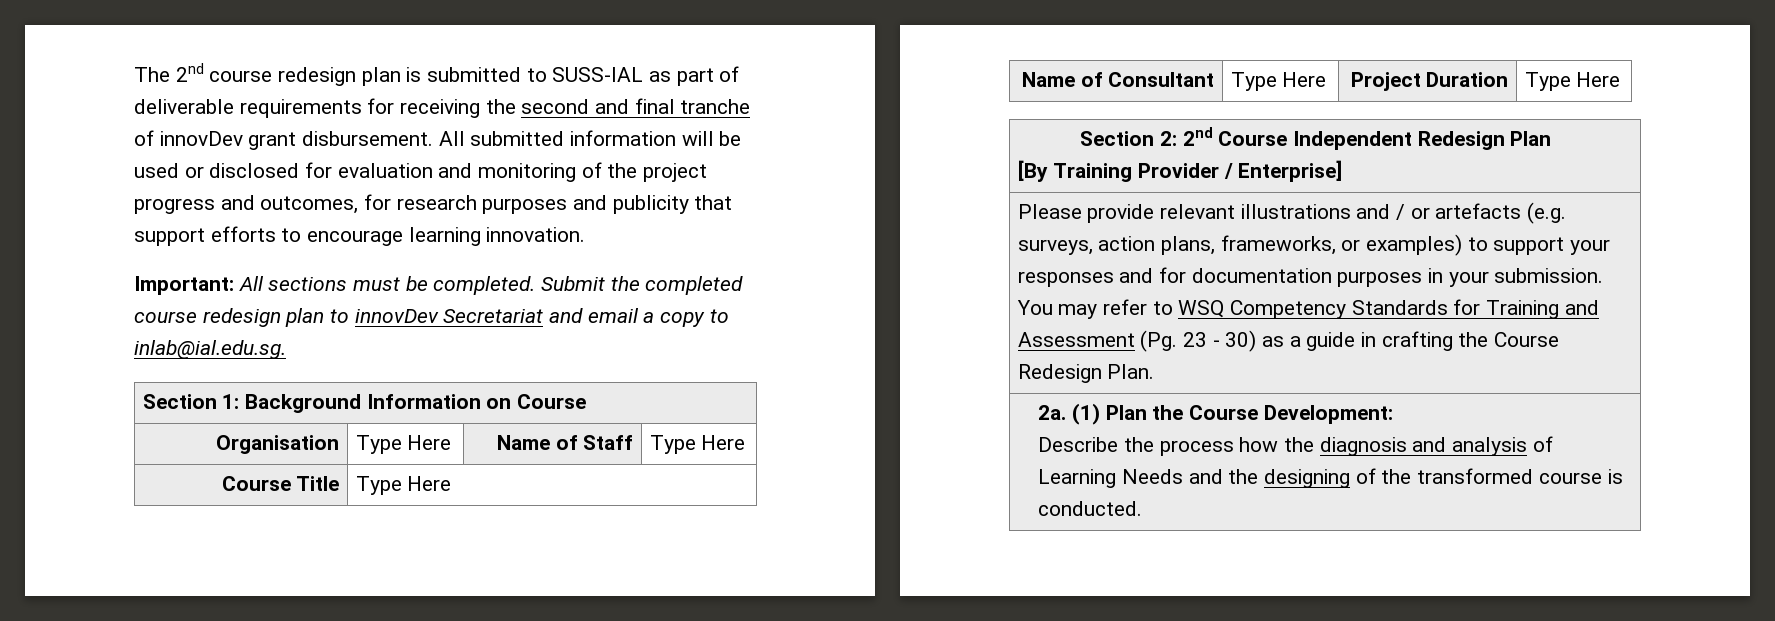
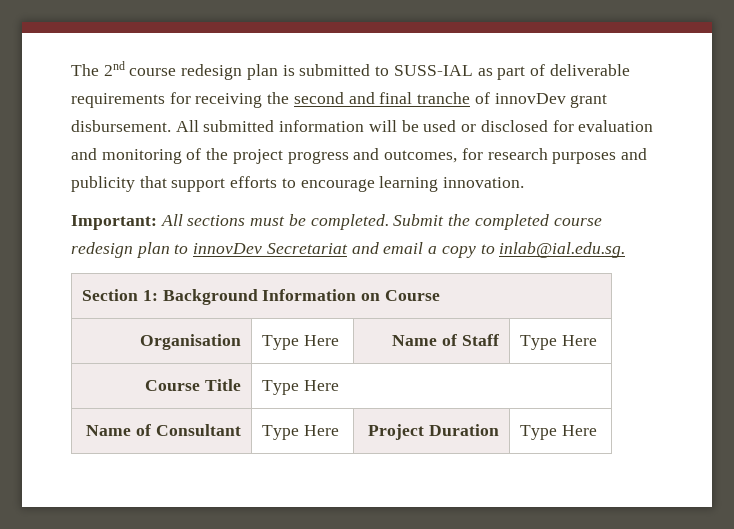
[1080,127,1552,150] [1017,160,1343,182] [1017,202,1566,224] [1017,234,1610,256] [1017,267,1604,287] [1016,299,1599,319] [1017,330,1559,352] [1017,364,1155,383] [1038,403,1393,425] [1038,436,1553,456] [1038,468,1623,488] [1038,501,1143,516] // Section 2: 2nd Course Independent Redesign Plan // [By Training Provider / Enterprise] // Please provide relevant illustrations and / or artefacts (e.g. surveys, action plans, frameworks, or examples) to support your responses and for documentation purposes in your submission. You may refer to WSQ Competency Standards for Training and Assessment (Pg. 23 - 30) as a guide in crafting the Course Redesign Plan. // 2a. (1) Plan the Course Development: // Describe the process how the diagnosis and analysis of Learning Needs and the designing of the transformed course is conducted. -> (598, 430) none

